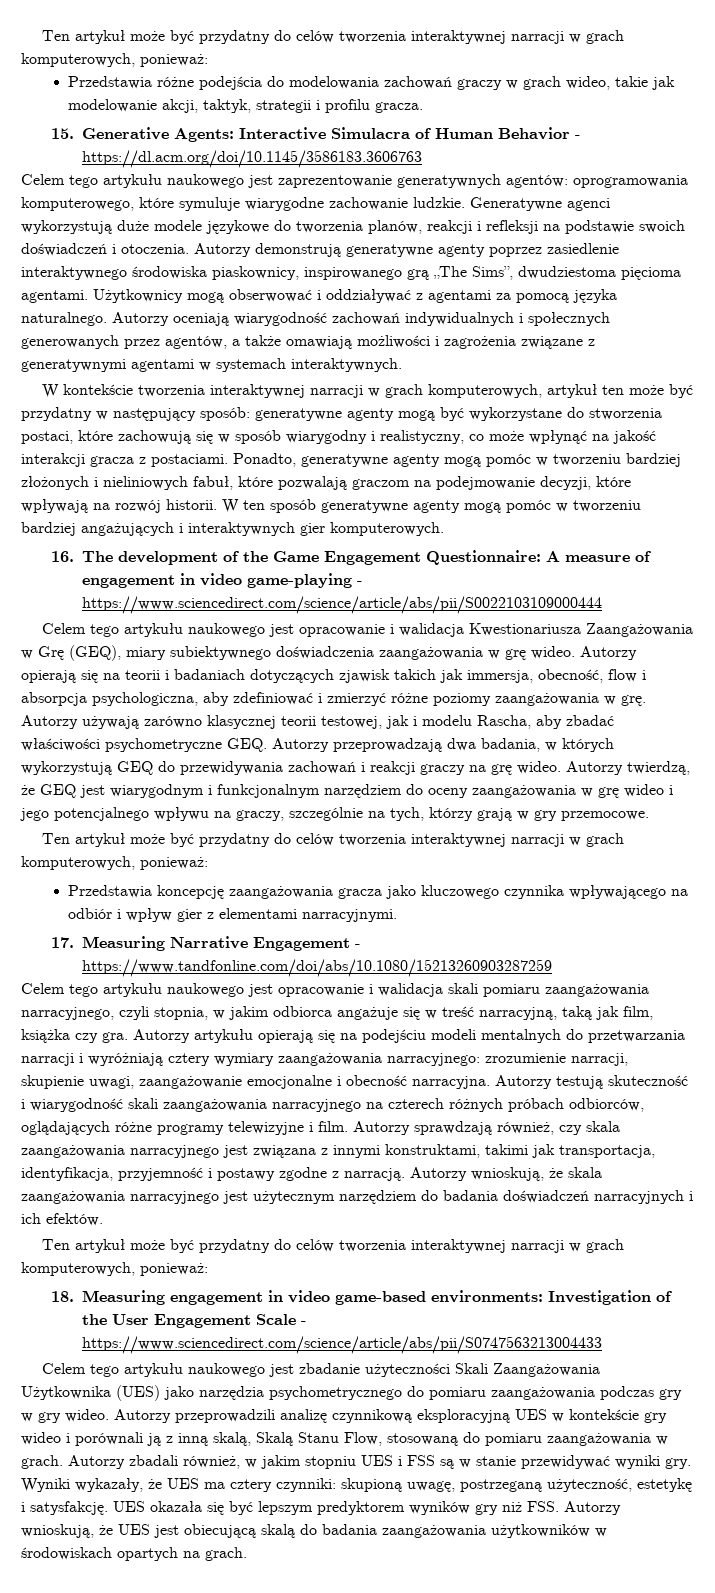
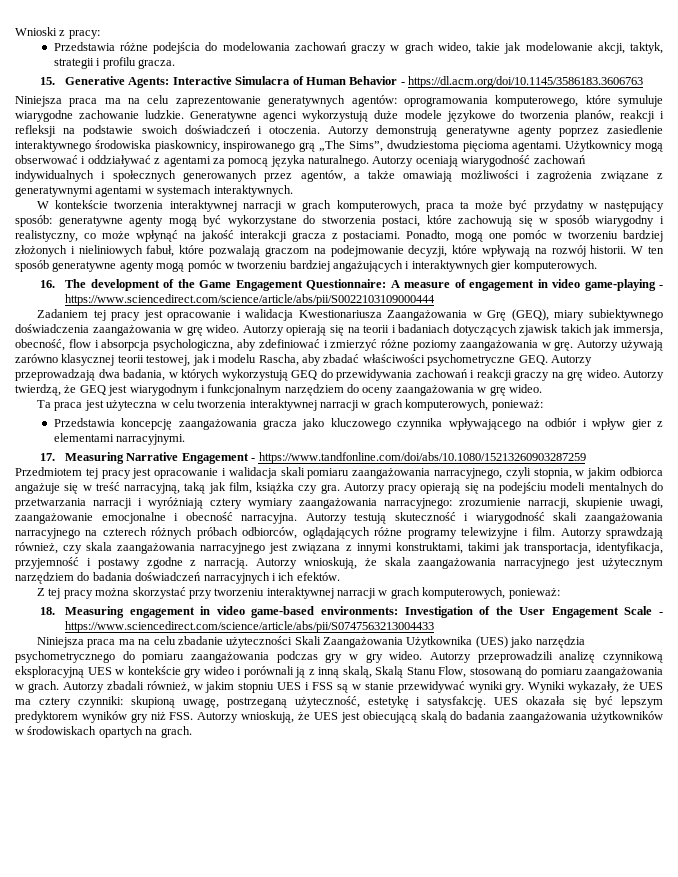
[41,30,624,44] [21,53,208,67] Ten artykuł może być przydatny do celów tworzenia interaktywnej narracji w grach komputerowych, ponieważ: -> [15,27,100,39] Wnioski z pracy:
[21,174,273,188] Celem tego artykułu naukowego jest -> [15,95,170,107] Niniejsza praca ma na celu
[546,384,624,398] artykuł ten -> [425,201,469,212] praca ta
[301,454,481,467] generatywne agenty mogą -> [455,232,508,242] mogą one
[41,623,265,637] Celem tego artykułu naukowego -> [37,309,141,321] Zadaniem tej pracy
[624,784,673,797] [20,807,649,821] [41,833,334,847] wideo i jego potencjalnego wpływu na graczy, szczególnie na tych, którzy grają w gry przemocowe. // Ten artykuł może być przydatny do celów -> [508,384,542,393] [37,399,195,411] wideo. // Ta praca jest użyteczna w celu
[21,983,244,997] Celem tego artykułu naukowego -> [15,467,131,479] Przedmiotem tej pracy
[194,1029,253,1043] artykułu -> [388,485,418,494] pracy
[41,1239,406,1253] Ten artykuł może być przydatny do celów tworzenia -> [37,587,265,599] Z tej pracy można skorzystać przy tworzeniu
[41,1363,294,1377] Celem tego artykułu naukowego jest -> [37,636,176,648] Niniejsza praca ma na celu

